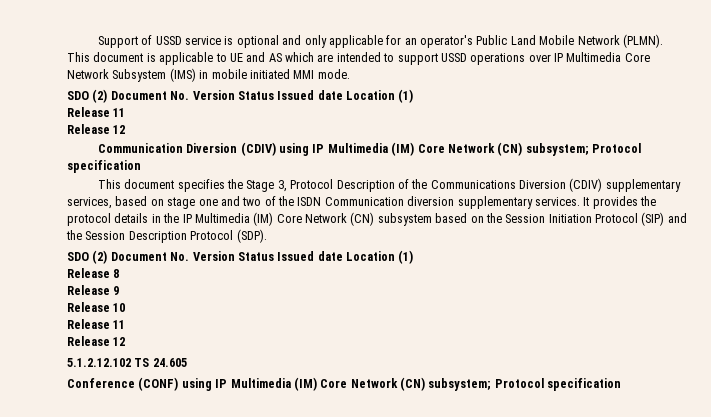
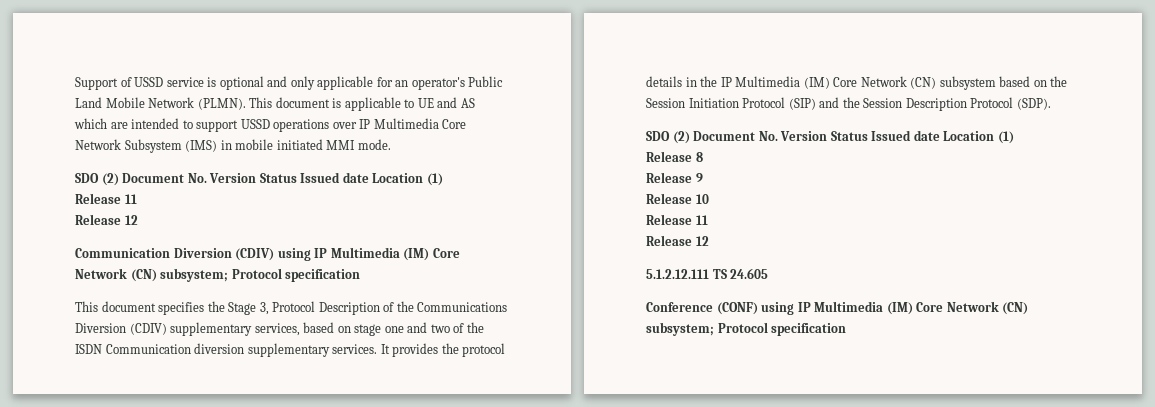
[67,358,131,367] 5.1.2.12.102 -> [646,269,709,279] 5.1.2.12.111

